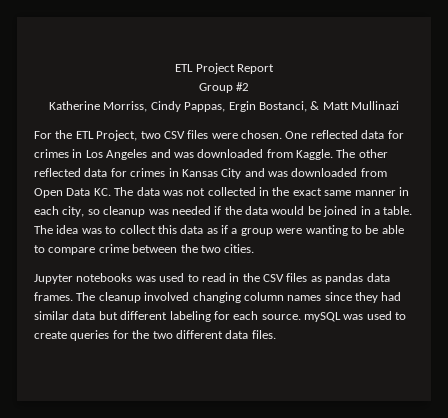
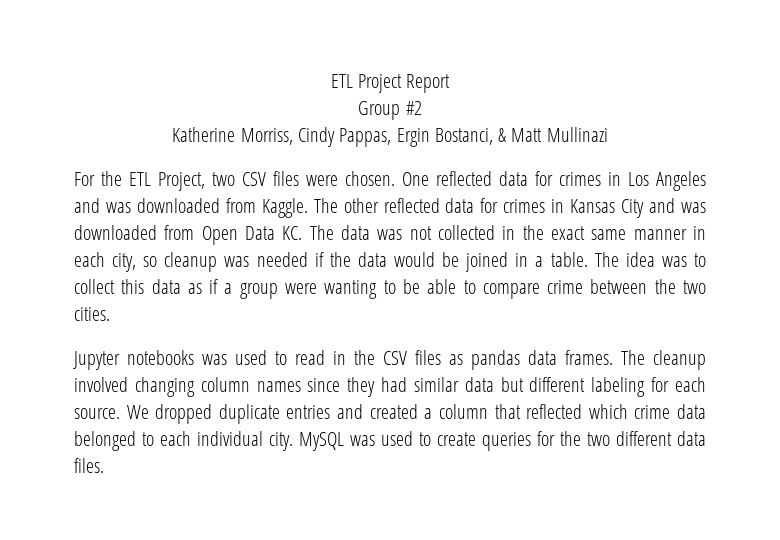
[304,312,341,322] mySQL -> [126,404,706,424] [74,431,344,451] We dropped duplicate entries and created a column that reflected which crime data belonged to each individual city. MySQL

